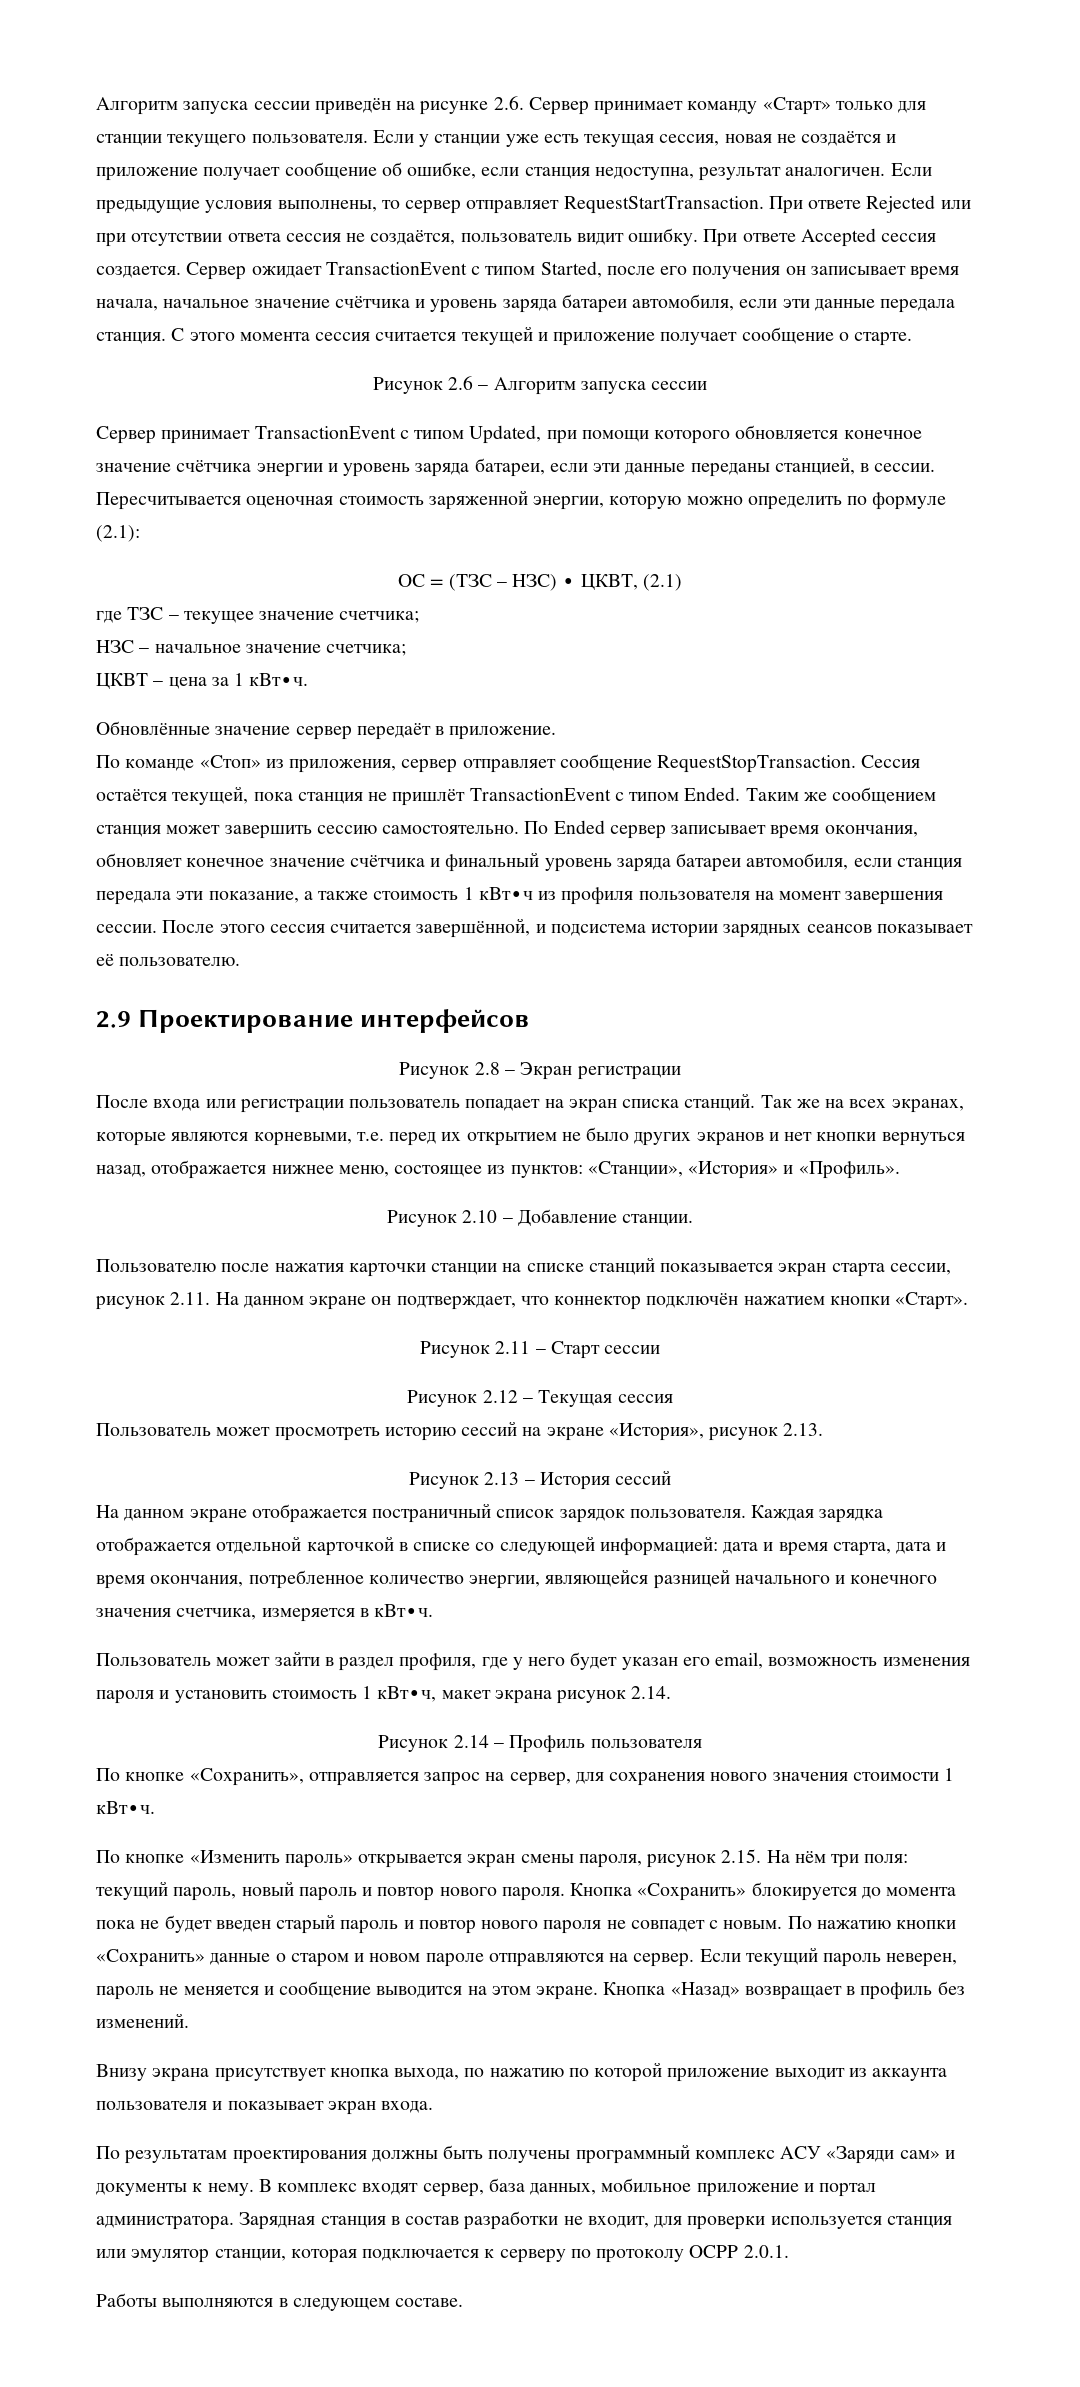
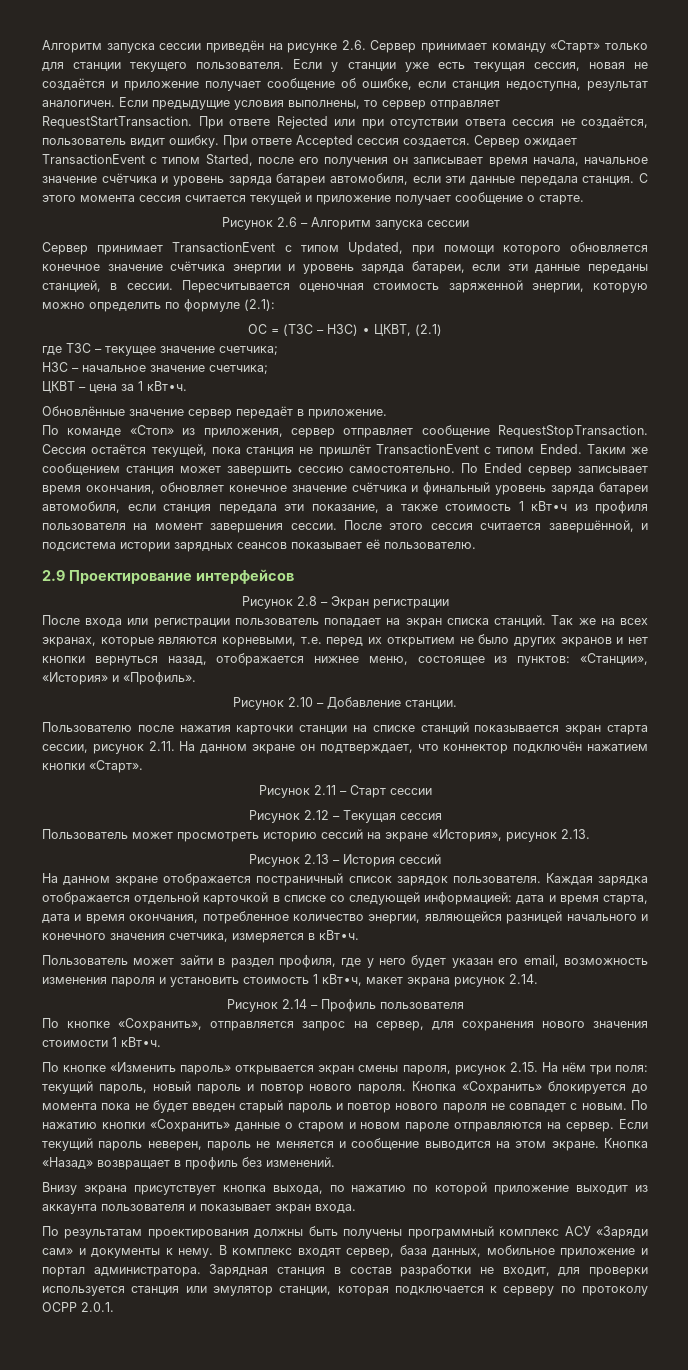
[96,2293,464,2311] // Работы выполняются в следующем составе. -> (114, 1307) none

